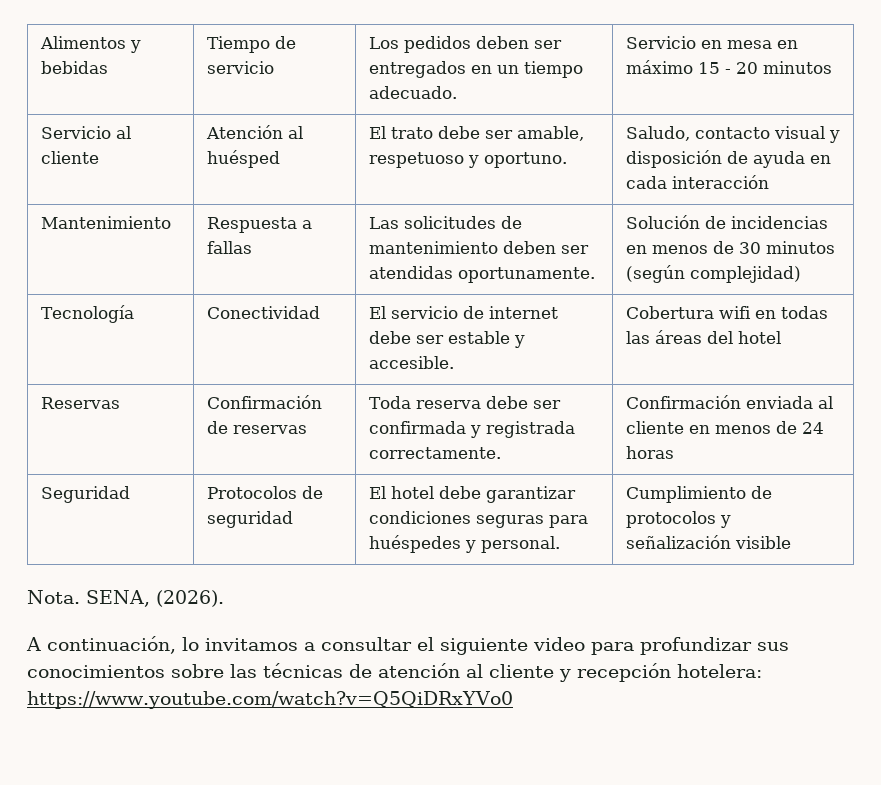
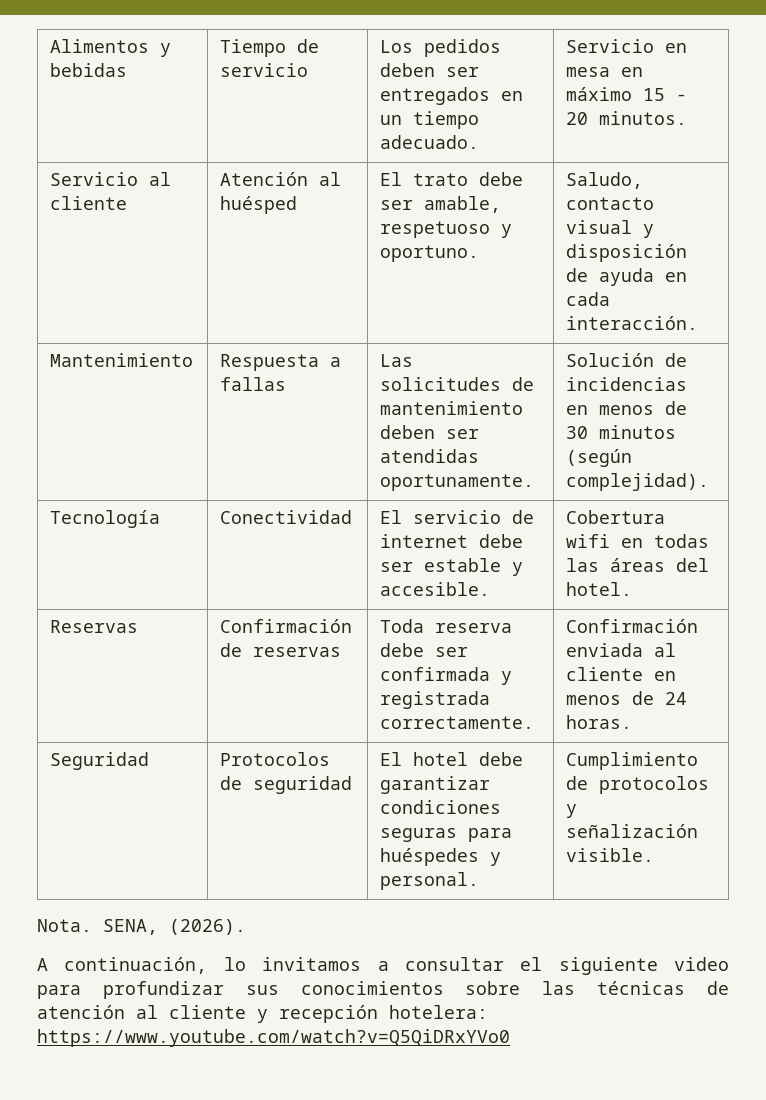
[762,61,832,74] minutos -> [599,111,688,125] minutos.
[671,175,769,189] interacción -> [566,316,699,330] interacción.
[689,266,801,283] complejidad) -> [566,473,710,491] complejidad).
[737,331,781,344] hotel -> [566,582,633,596] hotel.
[625,446,674,459] horas -> [566,715,633,729] horas.
[734,536,791,549] visible -> [566,848,655,862] visible.

